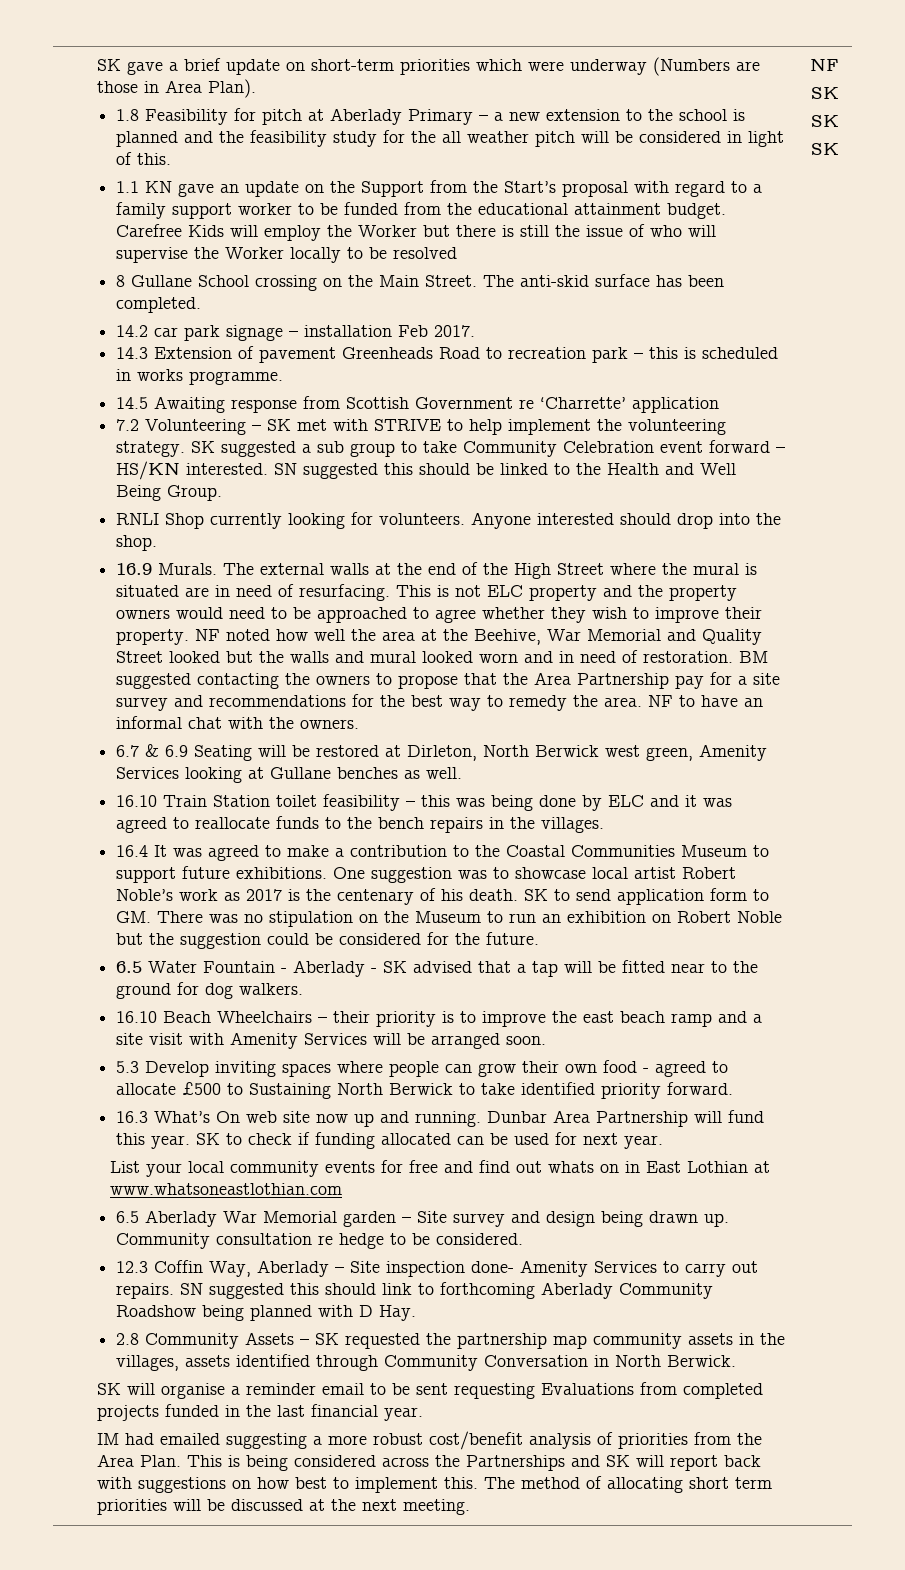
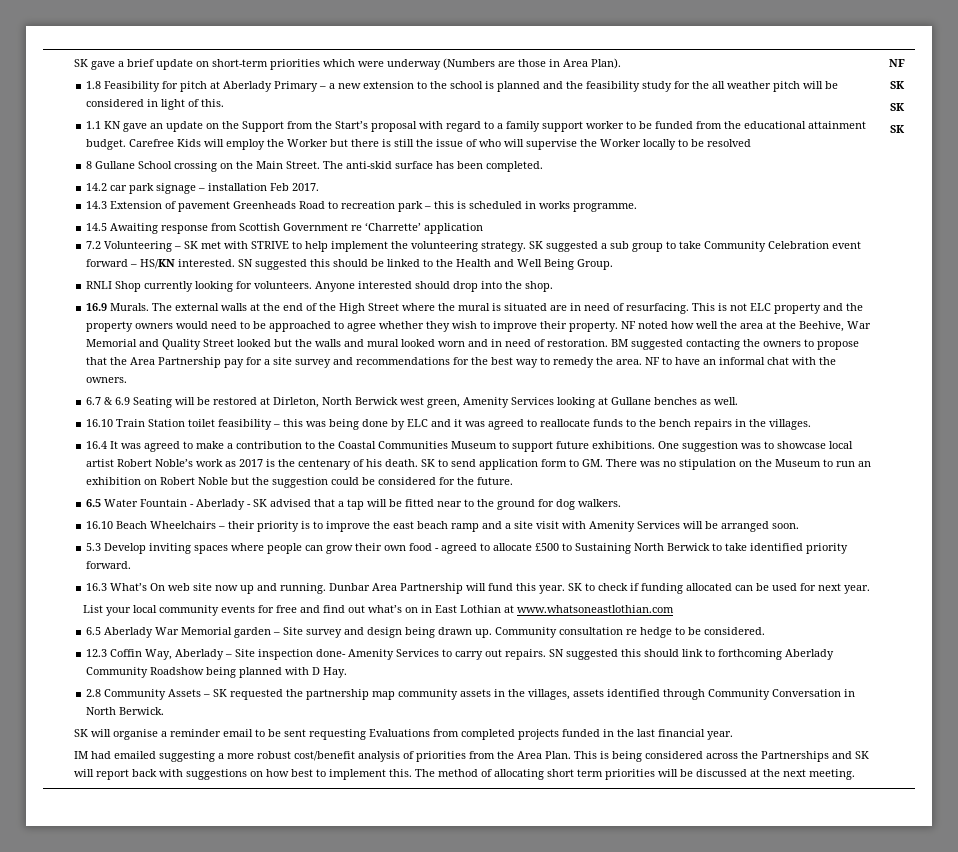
[548,1161,595,1173] whats -> [367,605,402,613] what’s

